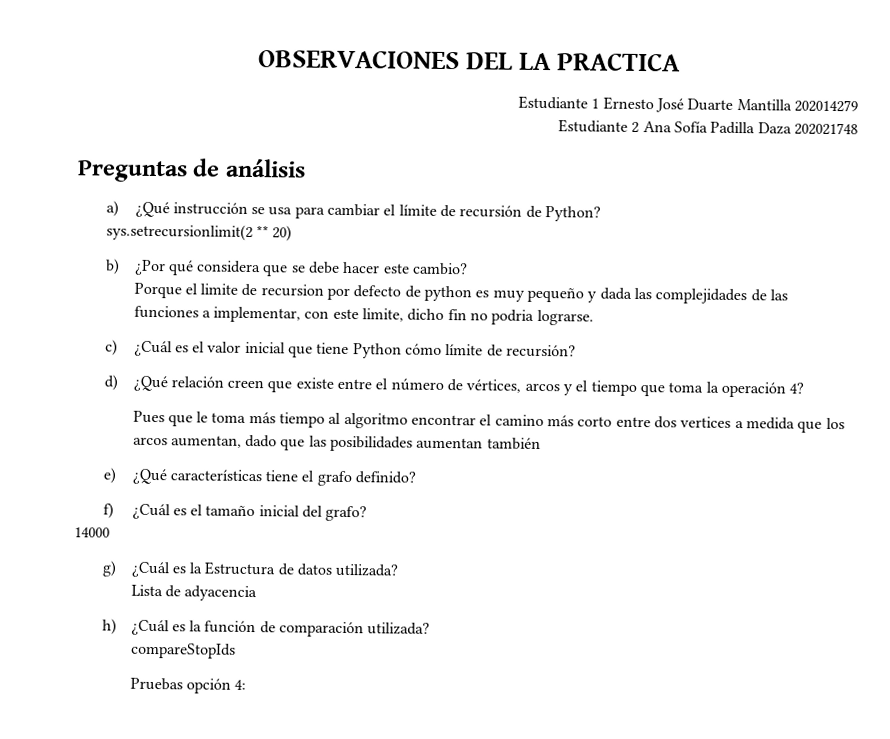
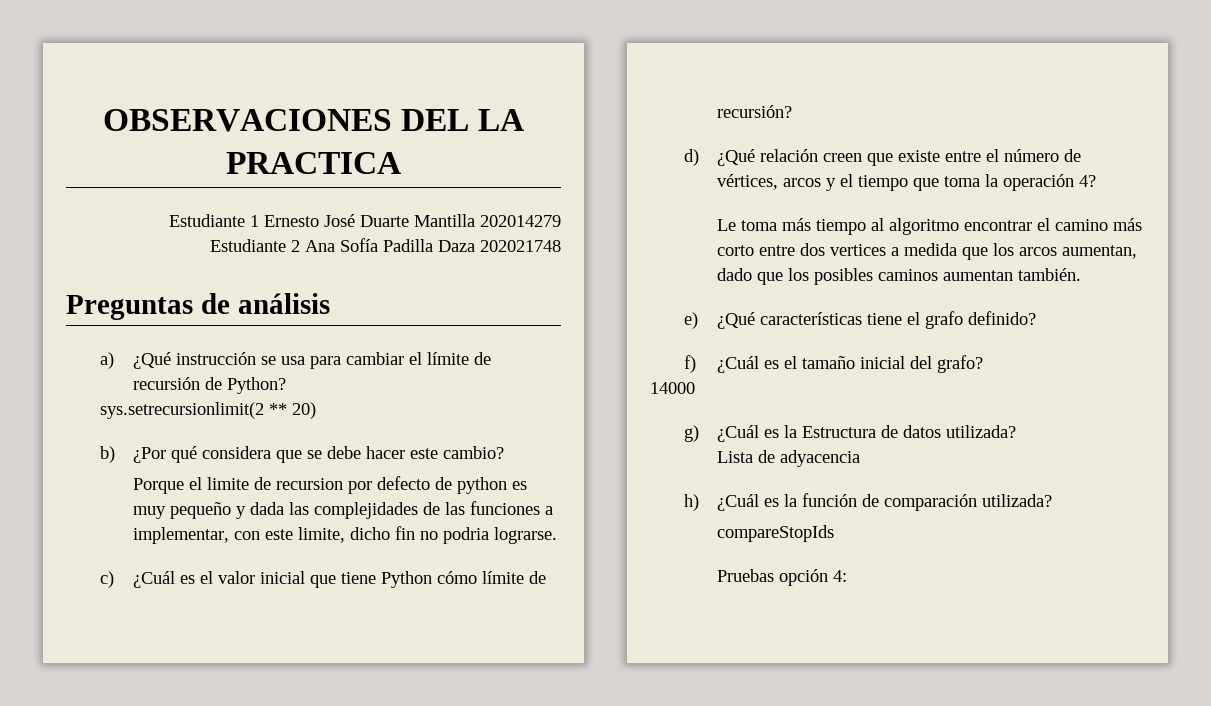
[132,410,209,427] Pues que le -> [717,219,737,231] Le
[308,435,541,452] las posibilidades aumentan también -> [788,268,1082,285] los posibles caminos aumentan también.

